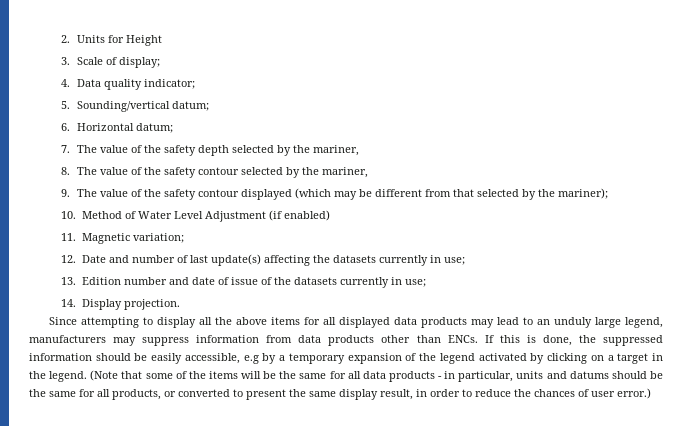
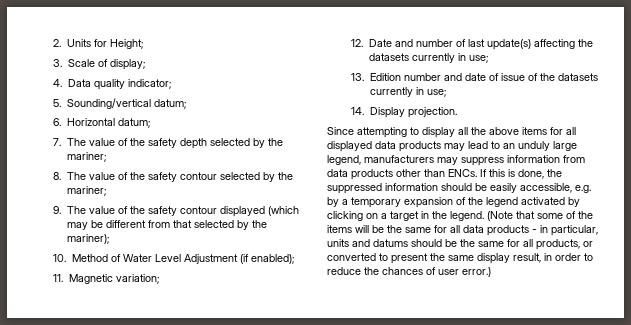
[126,35,163,46] Height -> [109,39,143,49] Height;
[313,145,360,156] mariner, -> [66,152,106,162] mariner;
[322,167,369,178] mariner, -> [66,186,106,196] mariner;
[283,210,330,221] enabled) -> [250,254,294,264] enabled);
[243,355,259,364] e.g -> [575,185,591,193] e.g.

